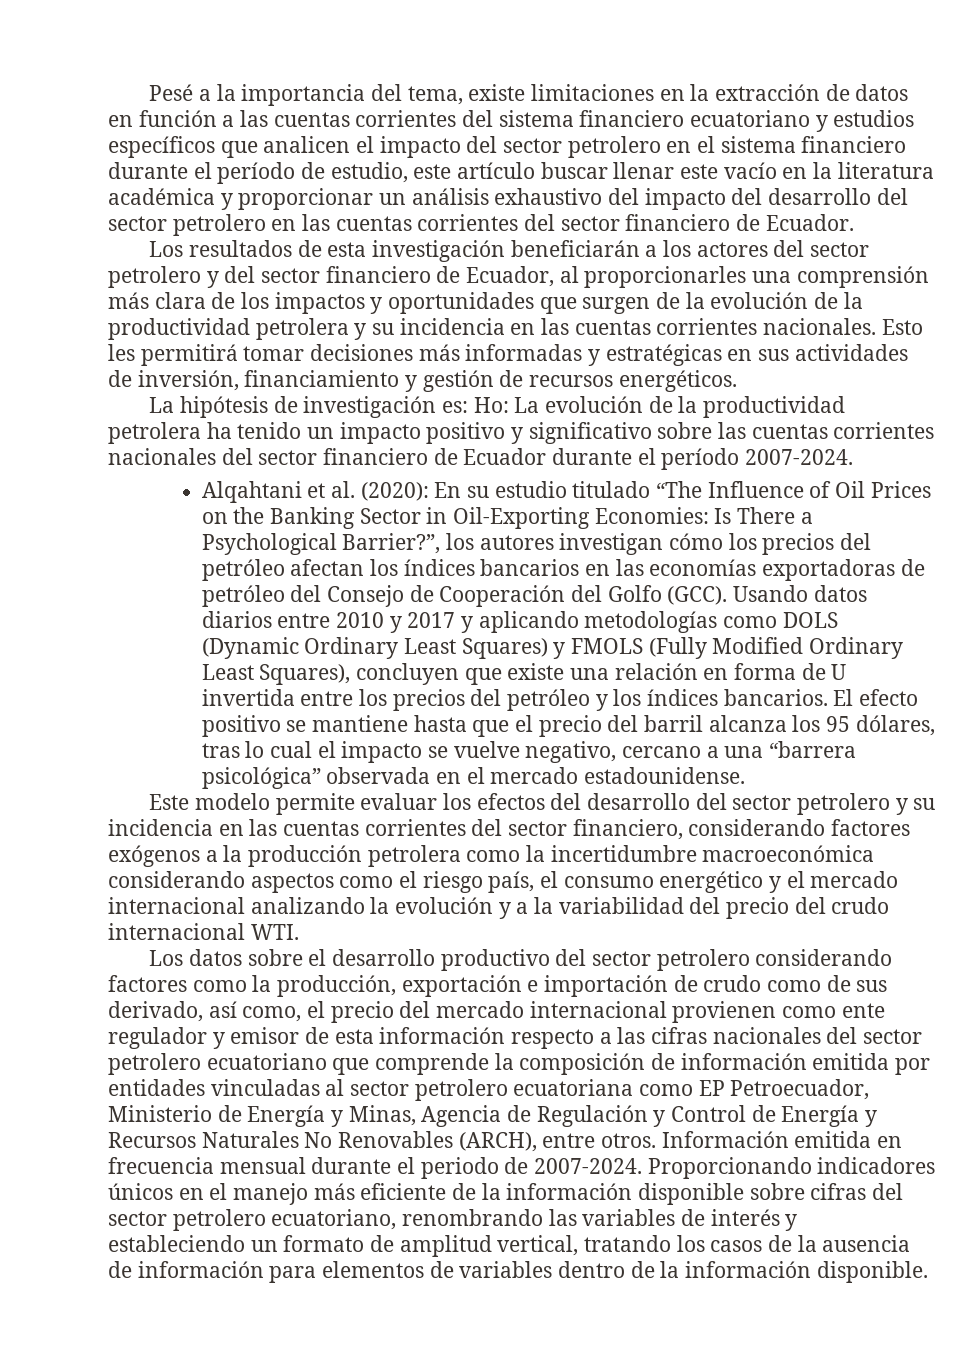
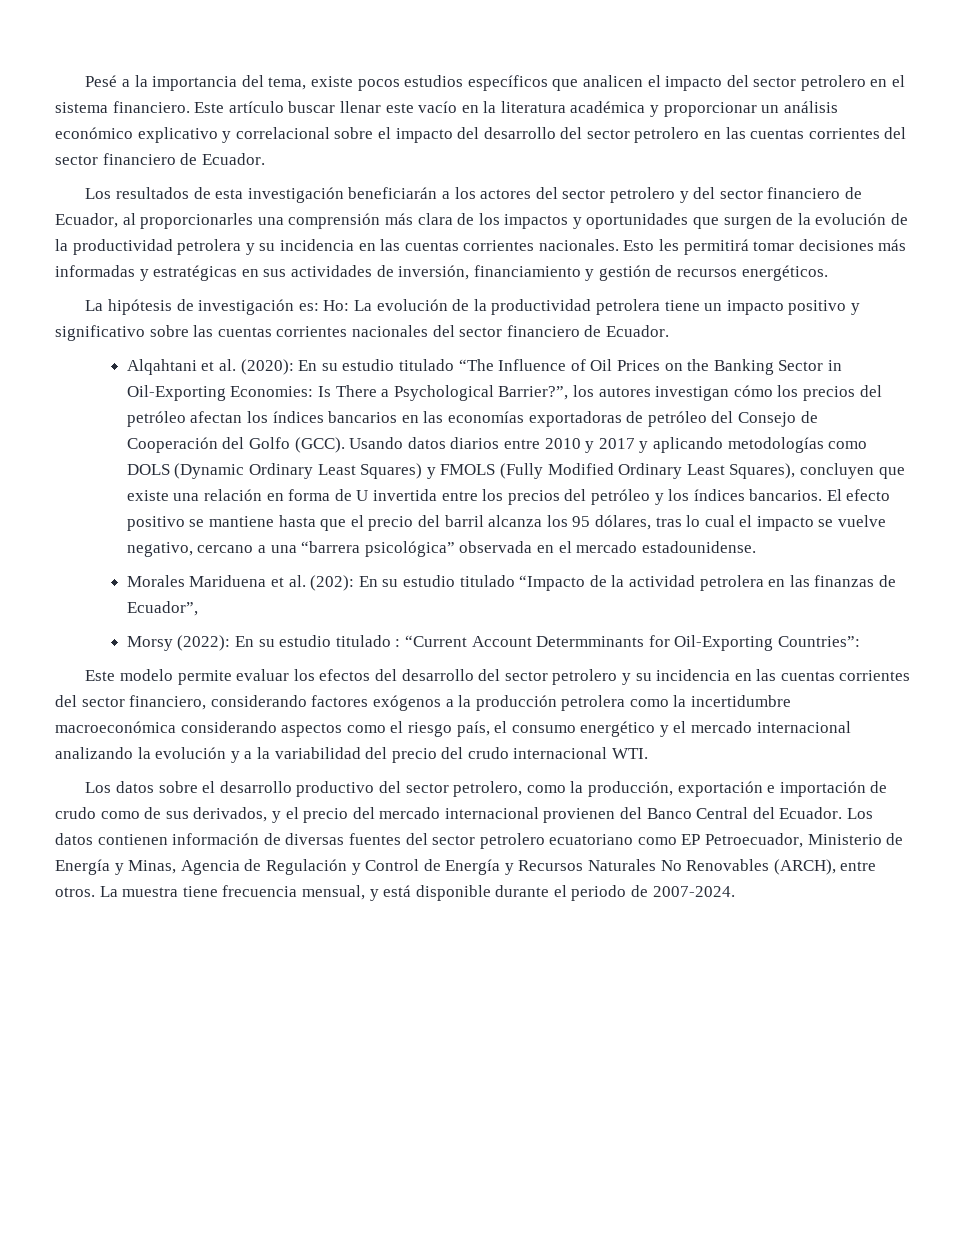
[531,84,909,101] [108,110,828,132] limitaciones en la extracción de datos en función a las cuentas corrientes del sistema financiero ecuatoriano y -> [357,79,400,91] pocos
[801,136,907,153] [108,162,452,184] financiero durante el período de estudio, este -> [112,101,225,113] financiero. Este
[494,188,640,205] exhaustivo del -> [55,127,391,143] económico explicativo y correlacional sobre el
[206,422,302,439] ha tenido -> [664,300,700,311] tiene
[463,448,854,470] Ecuador durante el período 2007-2024. -> [605,325,669,337] Ecuador.
(745, 775) none -> [126,575,896,591] [126,601,198,616] [126,635,860,651] // Morales Mariduena et al. (202): En su estudio titulado “Impacto de la actividad petrolera en las finanzas de Ecuador”, // Morsy (2022): En su estudio titulado : “Current Account Determminants for Oil-Exporting Countries”:
[656,949,893,971] [108,975,187,992] petrolero considerando factores -> [453,781,523,797] petrolero,
[108,1001,302,1022] derivado, así como, -> [193,807,281,823] derivados, y
[782,1003,885,1018] [108,1027,923,1049] [108,1053,931,1075] [108,1079,634,1101] como ente regulador y emisor de esta información respecto a las cifras nacionales del sector petrolero ecuatoriano que comprende la composición de información emitida por entidades vinculadas al sector petrolero ecuatoriana -> [620,807,874,819] [55,833,634,849] del Banco Central del Ecuador. Los datos contienen información de diversas fuentes del sector petrolero ecuatoriano
[661,1131,903,1148] [108,1157,306,1174] Información emitida en frecuencia mensual -> [99,885,491,901] La muestra tiene frecuencia mensual, y está disponible
[647,1157,936,1179] [108,1183,904,1205] [108,1209,798,1231] [108,1235,911,1257] [108,1261,928,1283] Proporcionando indicadores únicos en el manejo más eficiente de la información disponible sobre cifras del sector petrolero ecuatoriano, renombrando las variables de interés y estableciendo un formato de amplitud vertical, tratando los casos de la ausencia de información para elementos de variables dentro de la información disponible. -> (735, 891) none

